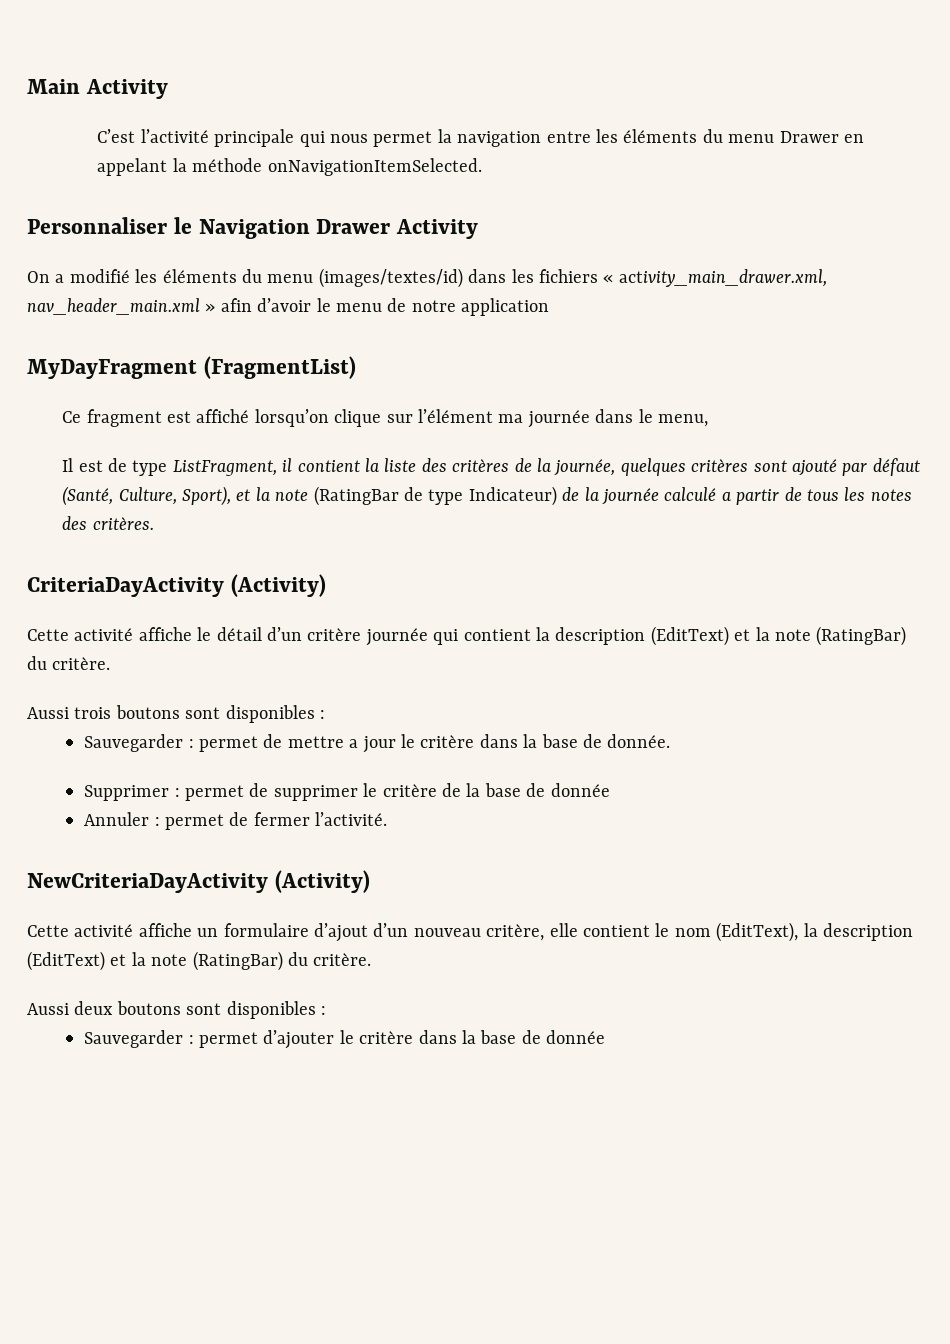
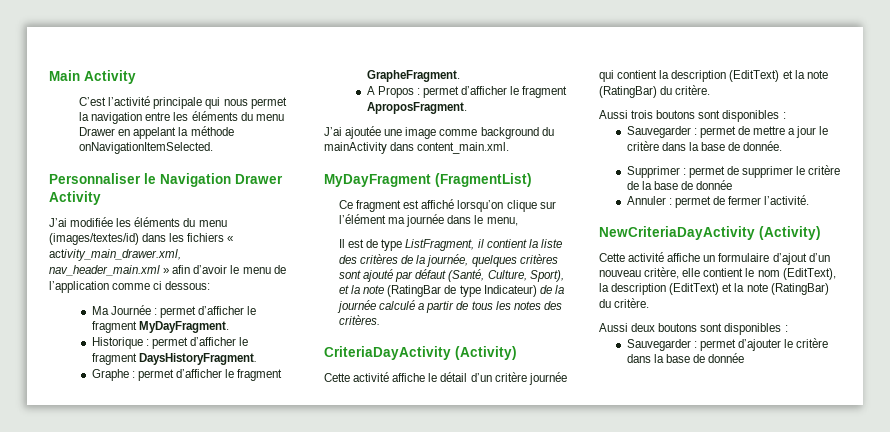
[27,269,130,283] On a modifié -> [49,217,114,227] J’ai modifiée
[411,298,550,316] notre application -> [49,281,211,293] [91,305,257,318] [91,321,229,333] [91,337,249,349] [91,353,257,365] [91,369,283,381] [366,70,460,82] [366,86,568,98] [366,102,467,114] [324,126,554,139] [324,142,510,154] l’application comme ci dessous: // Ma Journée : permet d’afficher le fragment MyDayFragment. // Historique : permet d’afficher le fragment DaysHistoryFragment. // Graphe : permet d’afficher le fragment GrapheFragment. // A Propos : permet d’afficher le fragment AproposFragment. // J’ai ajoutée une image comme background du mainActivity dans content_main.xml.

